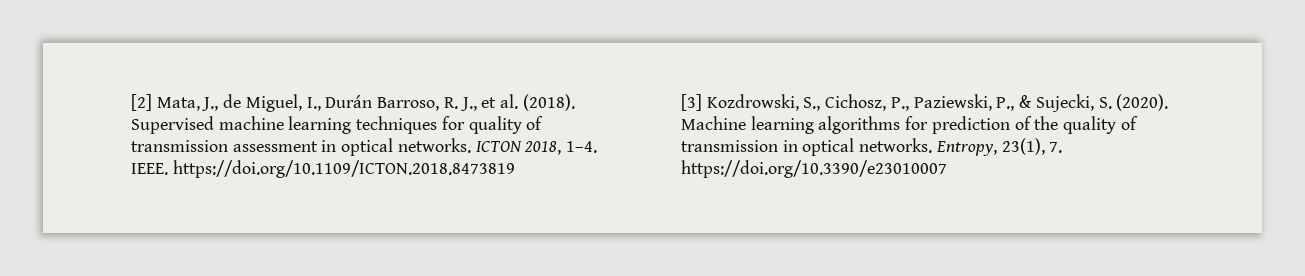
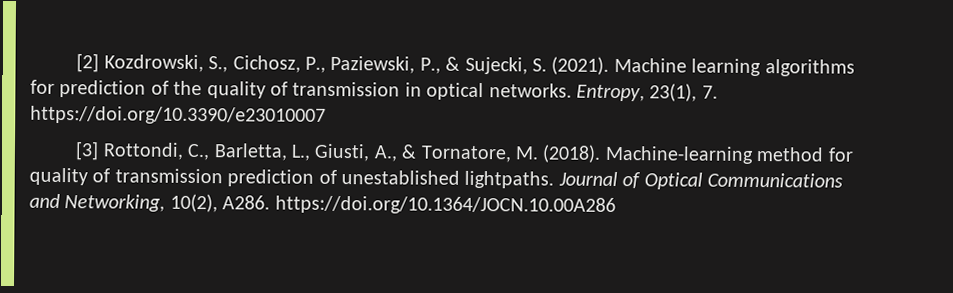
[156,94,575,112] [131,116,544,134] [131,138,598,156] [131,160,515,178] [681,94,702,111] Mata, J., de Miguel, I., Durán Barroso, R. J., et al. (2018). Supervised machine learning techniques for quality of transmission assessment in optical networks. ICTON 2018, 1–4. IEEE. https://doi.org/10.1109/ICTON.2018.8473819 // [3] -> (100, 63) none
[1116,94,1169,111] (2020). -> [551,56,610,75] (2021).
(947, 169) none -> [75,141,854,164] [29,167,843,190] [29,193,616,215] // [3] Rottondi, C., Barletta, L., Giusti, A., & Tornatore, M. (2018). Machine-learning method for quality of transmission prediction of unestablished lightpaths. Journal of Optical Communications and Networking, 10(2), A286. https://doi.org/10.1364/JOCN.10.00A286

